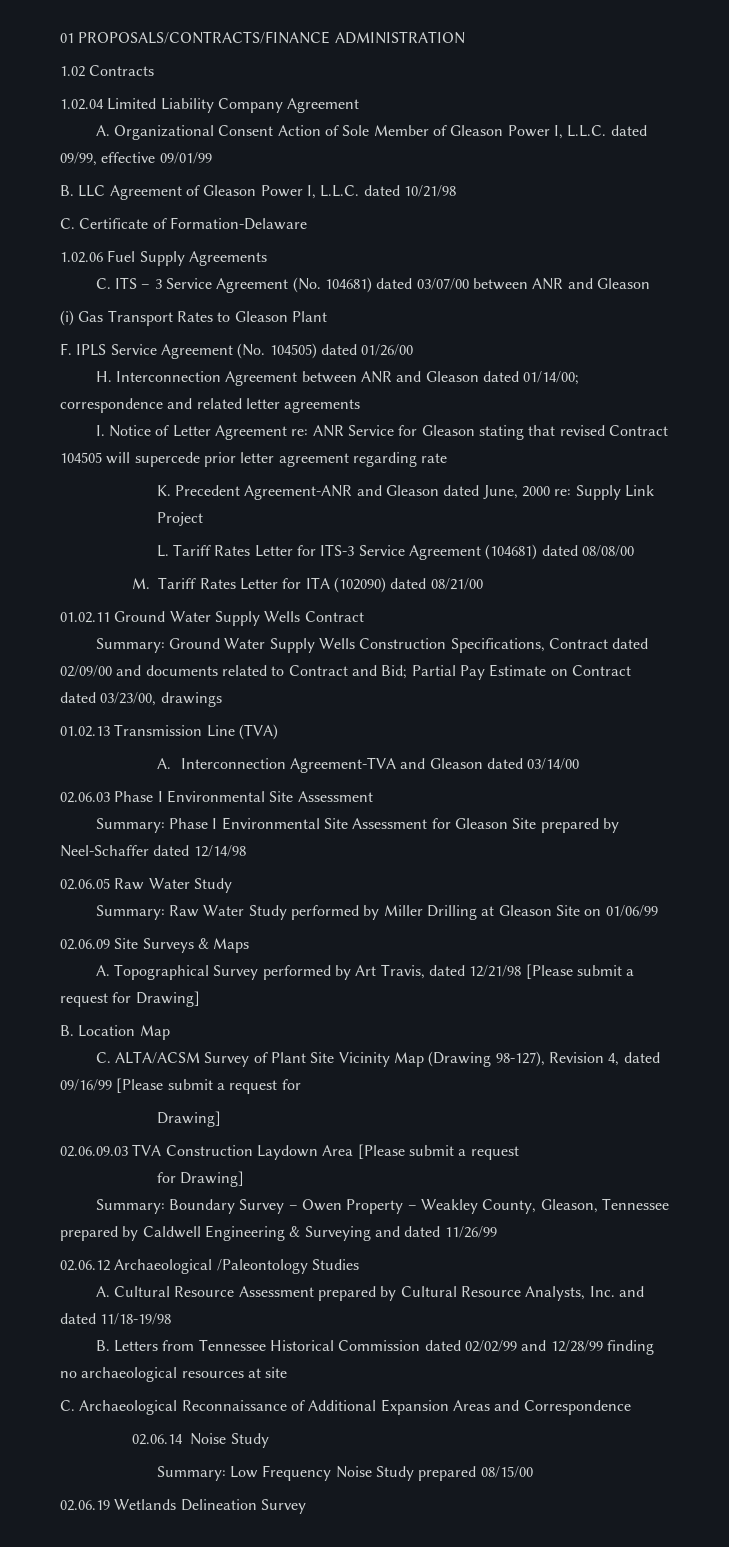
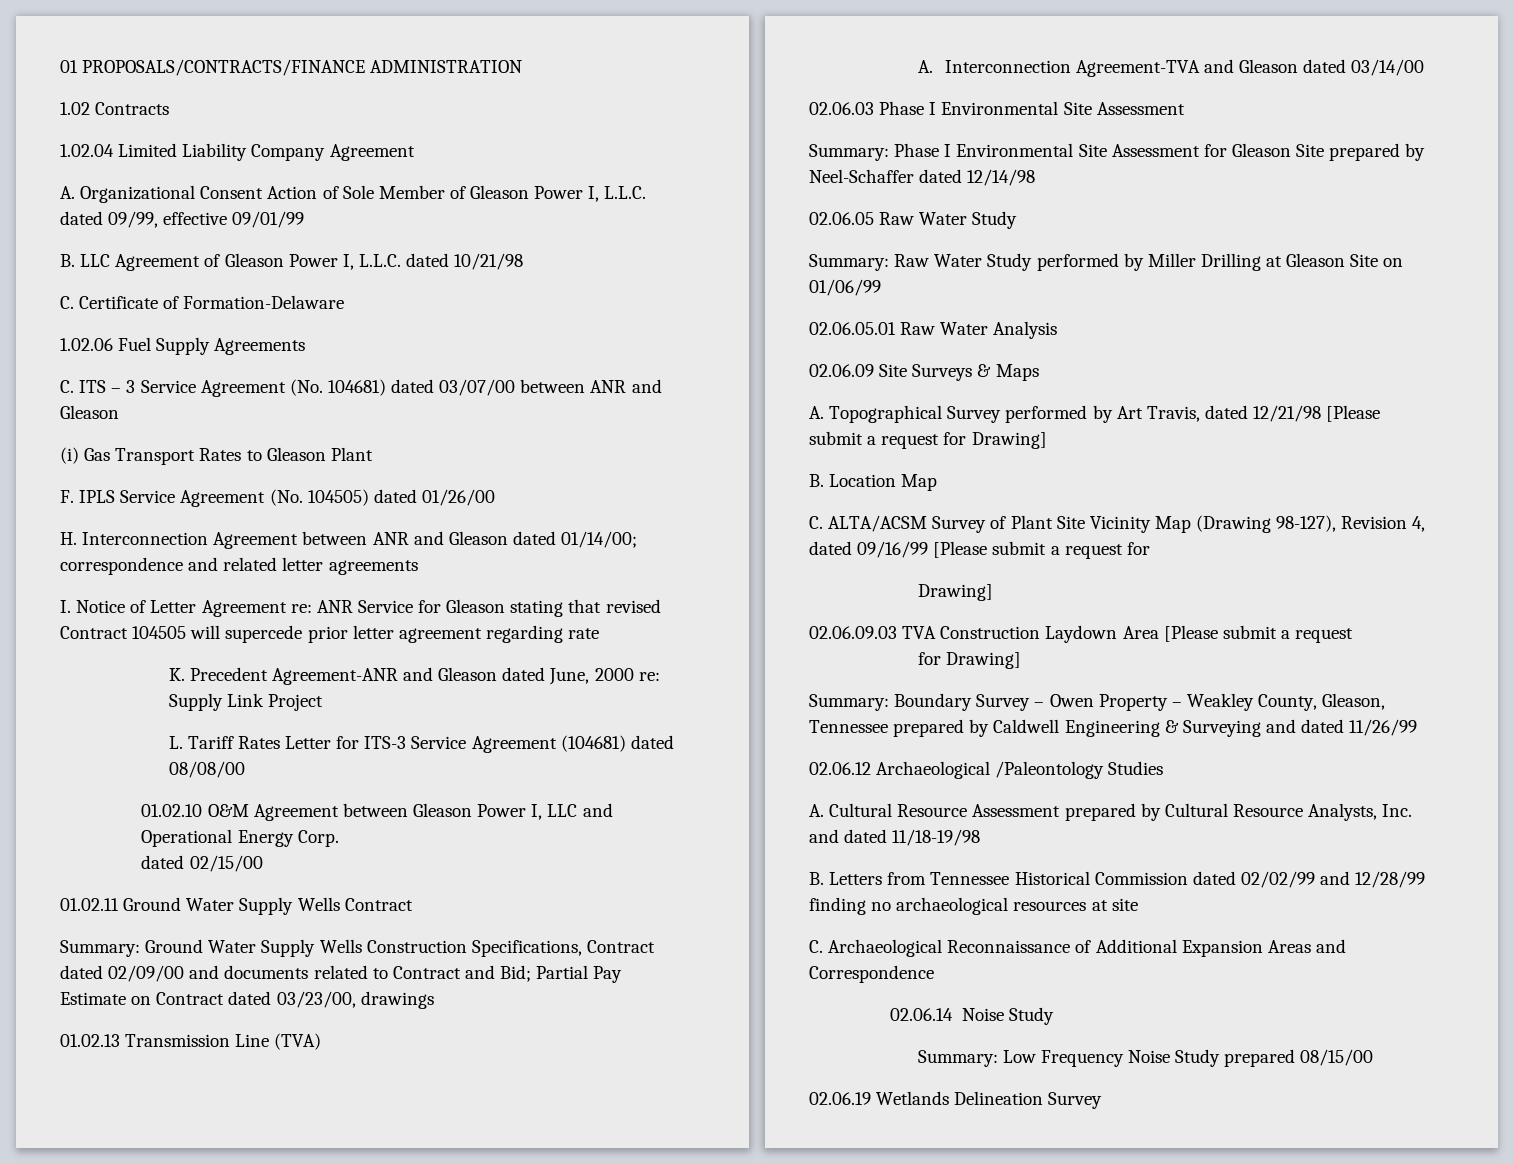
[132,577,483,593] M. Tariff Rates Letter for ITA (102090) dated 08/21/00 -> [141,803,613,821] [141,829,339,847] [141,855,263,872] 01.02.10 O&M Agreement between Gleason Power I, LLC and Operational Energy Corp. // dated 02/15/00
(658, 911) none -> [809,321,1058,339] // 02.06.05.01 Raw Water Analysis

